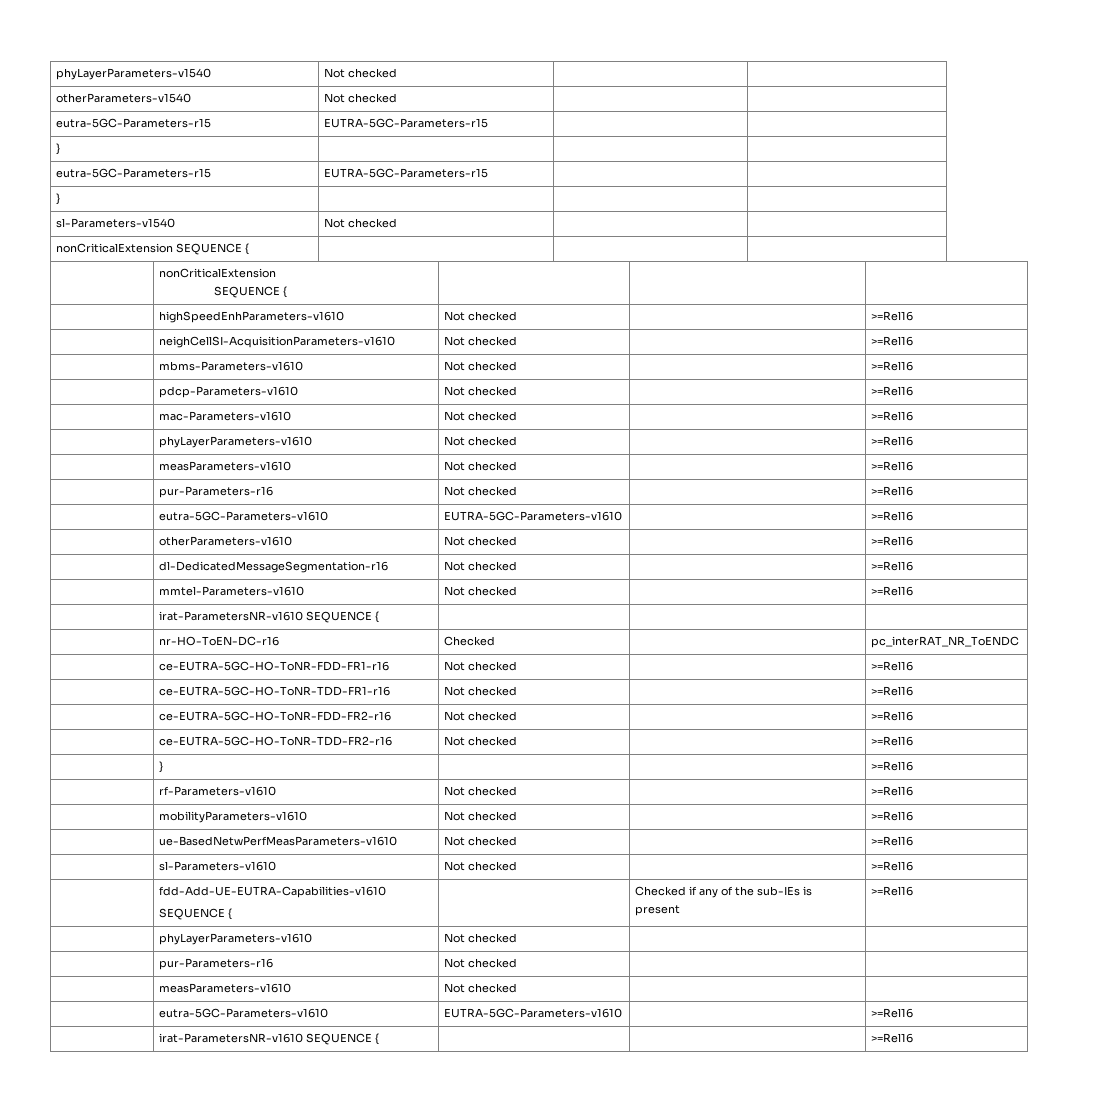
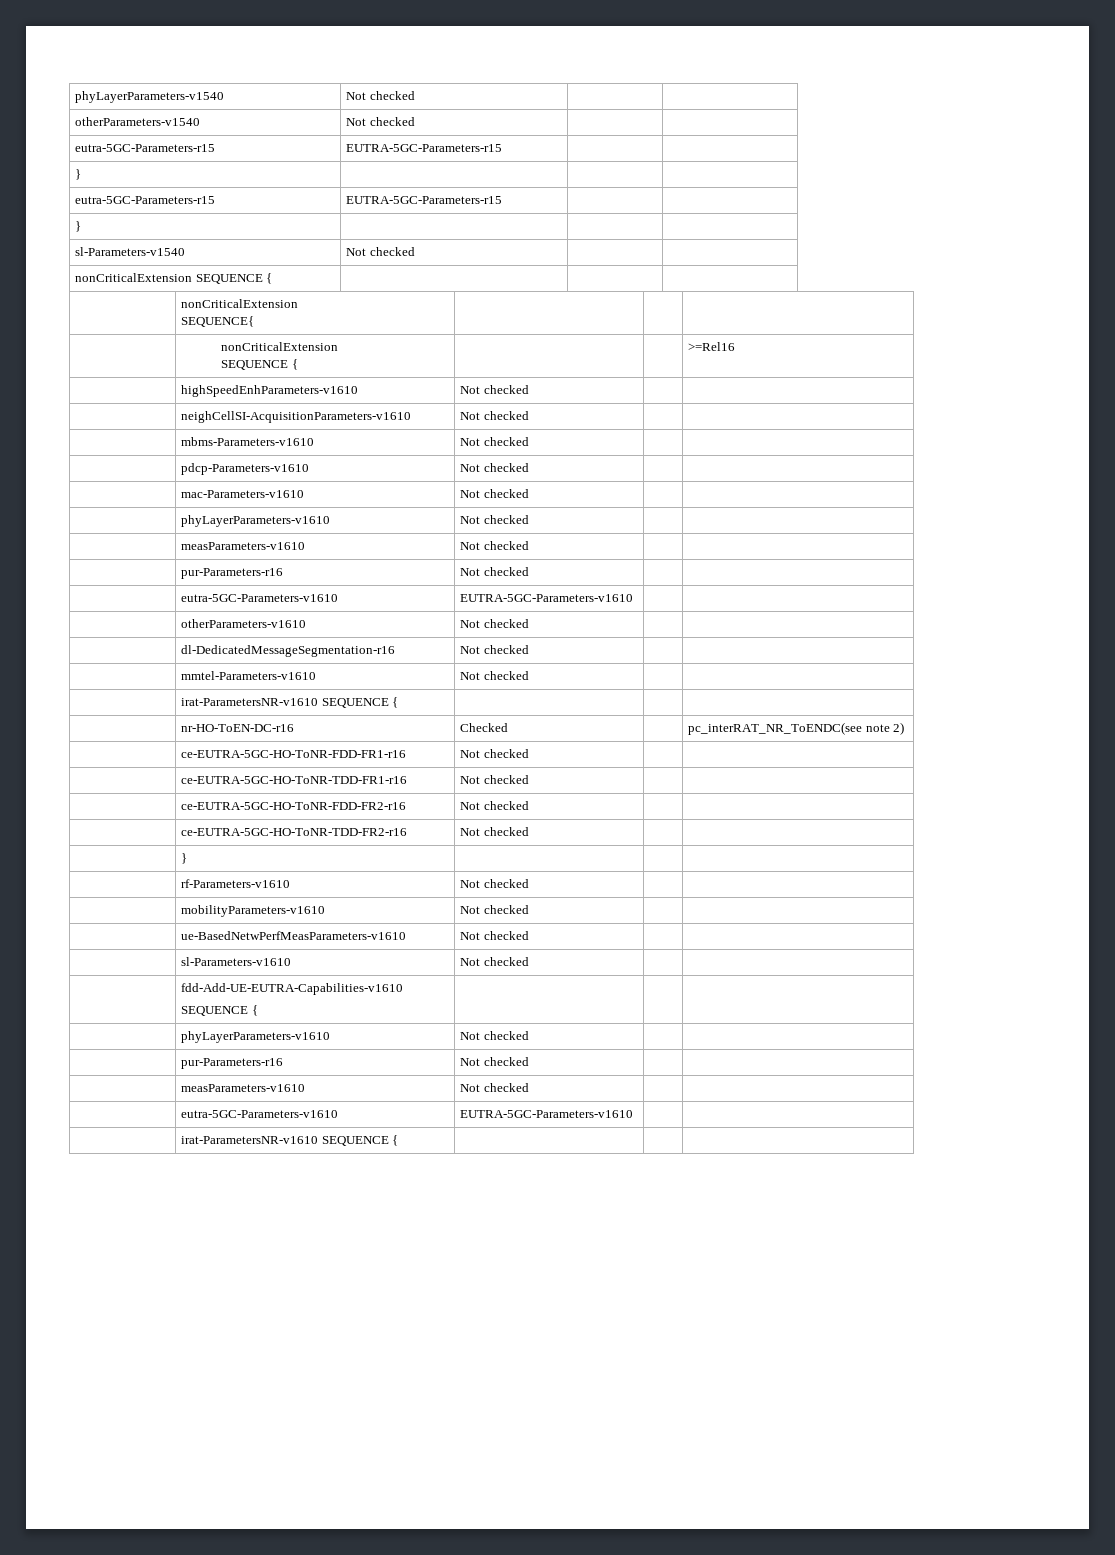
[213,286,287,298] // SEQUENCE { | | | -> [181,316,255,327] [221,342,339,351] [221,359,298,370] [688,342,736,351] // SEQUENCE{ | | | // | nonCriticalExtension // SEQUENCE { | | | >=Rel16
[871,311,914,321] >=Rel16 -> (529, 389) none
[871,336,914,346] >=Rel16 -> (529, 415) none
[871,361,914,371] >=Rel16 -> (529, 441) none
[871,386,914,396] >=Rel16 -> (529, 467) none
[871,411,914,421] [159,436,313,448] [444,436,518,446] [871,436,914,446] [159,461,292,471] [444,461,518,471] [871,461,914,471] [159,486,274,498] [444,486,518,496] [871,486,914,496] [159,511,329,521] [444,511,623,521] [871,511,914,521] >=Rel16 // | phyLayerParameters-v1610 | Not checked | | >=Rel16 // | measParameters-v1610 | Not checked | | >=Rel16 // | pur-Parameters-r16 | Not checked | | >=Rel16 // | eutra-5GC-Parameters-v1610 | EUTRA-5GC-Parameters-v1610 | | >=Rel16 -> [181,515,331,527] [460,515,529,524] [181,542,306,550] [460,541,529,550] [181,568,284,579] [460,567,529,576] [181,594,339,602] [460,594,634,602] // | phyLayerParameters-v1610 | Not checked | | // | measParameters-v1610 | Not checked | | // | pur-Parameters-r16 | Not checked | | // | eutra-5GC-Parameters-v1610 | EUTRA-5GC-Parameters-v1610 | |
[871,536,914,546] >=Rel16 -> (529, 623) none
[871,561,914,571] >=Rel16 -> (529, 649) none
[871,586,914,596] >=Rel16 -> (529, 675) none
[871,636,1020,648] pc_interRAT_NR_ToENDC -> [688,722,905,735] pc_interRAT_NR_ToENDC(see note 2)
[871,661,914,671] >=Rel16 -> (529, 753) none
[871,686,914,696] >=Rel16 -> (529, 779) none
[871,711,914,721] >=Rel16 -> (529, 805) none
[871,736,914,746] [159,761,164,773] [871,761,914,771] >=Rel16 // | } | | | >=Rel16 -> [181,853,188,864] // | } | | |
[871,786,914,796] >=Rel16 -> (529, 883) none
[871,811,914,821] >=Rel16 -> (529, 909) none
[871,836,914,846] >=Rel16 -> (529, 935) none
[871,861,914,871] >=Rel16 -> (529, 961) none
[635,886,813,898] [635,905,681,916] [871,886,914,896] Checked if any of the sub-IEs is present | >=Rel16 -> (258, 1010) |
[871,1008,914,1018] [159,1033,380,1045] [871,1033,914,1043] >=Rel16 // | irat-ParametersNR-v1610 SEQUENCE { | | | >=Rel16 -> [181,1135,399,1146] // | irat-ParametersNR-v1610 SEQUENCE { | | |

